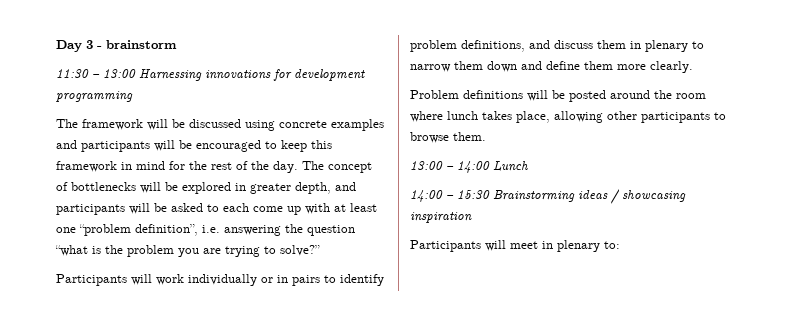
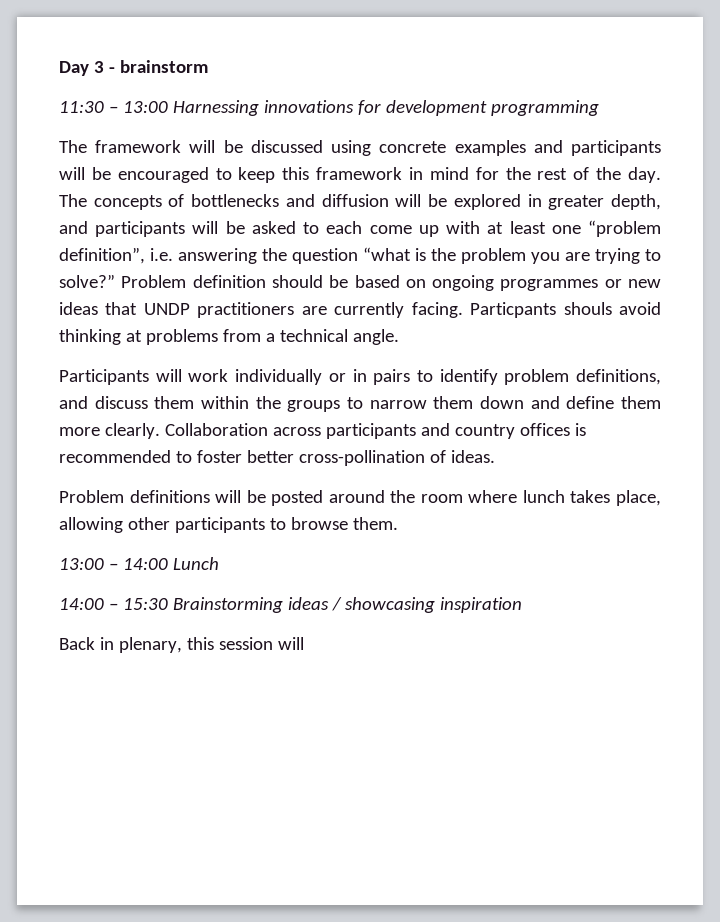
[328,162,372,173] concept -> [93,195,162,210] concepts
(136, 186) none -> [285,194,389,207] and diffusion
(320, 250) none -> [121,275,661,291] [59,302,661,318] [59,329,399,345] Problem definition should be based on ongoing programmes or new ideas that UNDP practitioners are currently facing. Particpants shouls avoid thinking at problems from a technical angle.
[630,40,688,52] in plenary -> [201,396,341,412] within the groups
(693, 67) none -> [164,423,586,439] [59,450,495,466] Collaboration across participants and country offices is recommended to foster better cross-pollination of ideas.
[410,240,620,252] Participants will meet in plenary to: -> [59,637,304,653] Back in plenary, this session will

